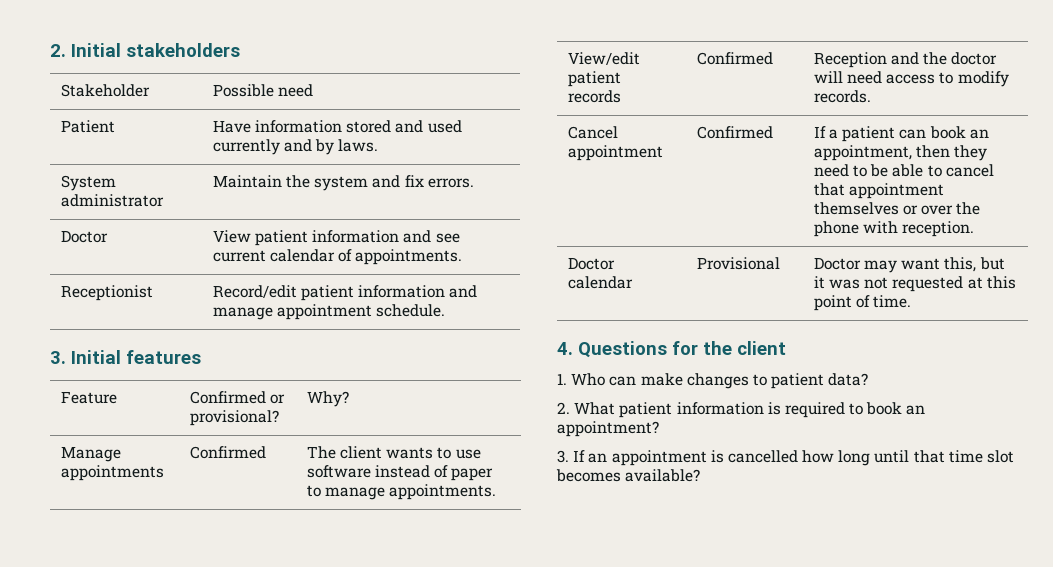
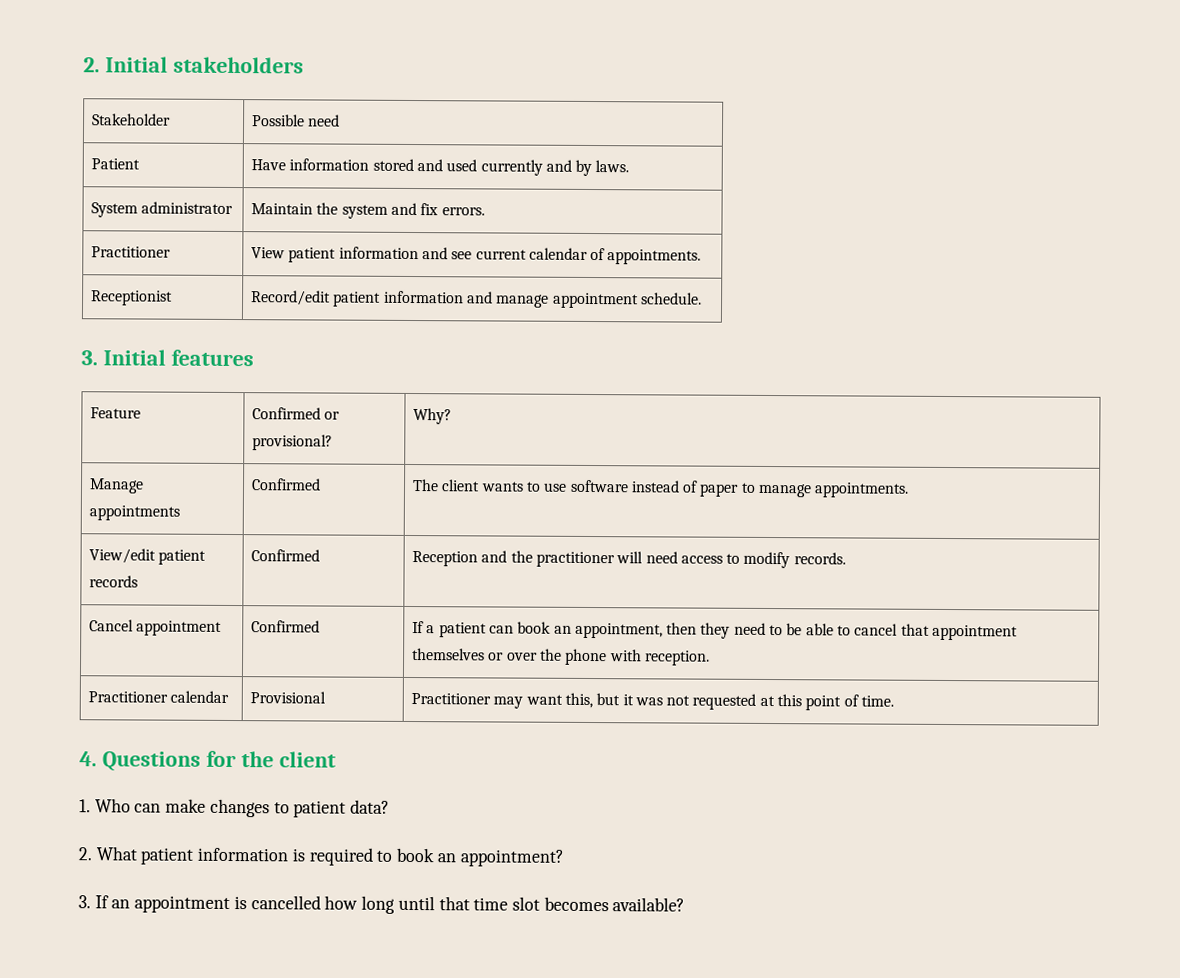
[60,230,108,243] Doctor -> [90,246,171,258] Practitioner
[951,52,998,65] doctor -> [535,551,615,568] practitioner
[567,257,615,270] Doctor -> [87,691,168,703] Practitioner
[813,257,861,270] Doctor -> [410,693,491,705] Practitioner

